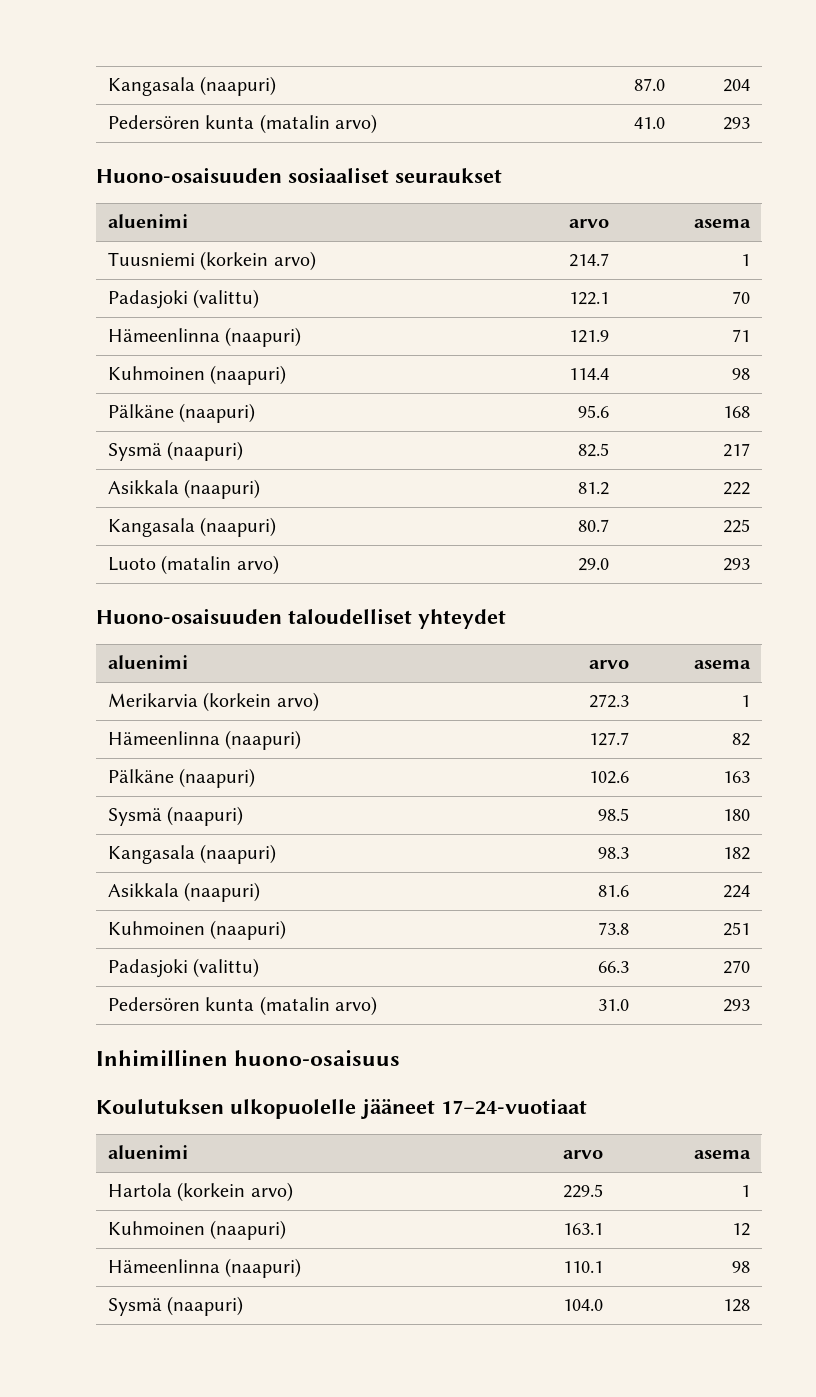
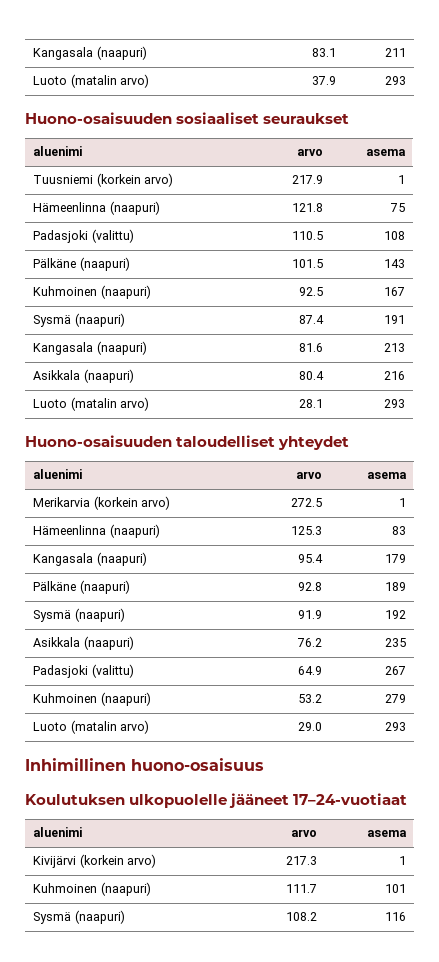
[107,76,277,96] [634,78,666,91] [723,79,751,92] [107,114,377,134] [634,117,666,129] Kangasala (naapuri) | 87.0 | 204 // Pedersören kunta (matalin arvo) | 41.0 -> [33,46,147,60] [311,48,336,57] [384,48,406,57] [33,74,149,88] [311,76,336,85] Kangasala (naapuri) | 83.1 | 211 // Luoto (matalin arvo) | 37.9
[569,253,610,267] [741,254,751,266] [107,289,260,309] [569,292,610,305] [732,291,751,304] [107,327,302,347] [569,330,610,343] [732,329,751,342] [107,365,287,385] [569,368,610,380] [732,368,751,380] [107,403,256,423] [578,405,610,418] [723,406,751,418] [107,441,244,461] [578,443,610,457] [723,443,751,457] [107,479,261,499] [578,482,610,495] [723,482,751,495] [107,517,277,537] [578,519,610,532] [723,519,751,533] [107,555,279,575] [578,558,610,571] 214.7 | 1 // Padasjoki (valittu) | 122.1 | 70 // Hämeenlinna (naapuri) | 121.9 | 71 // Kuhmoinen (naapuri) | 114.4 | 98 // Pälkäne (naapuri) | 95.6 | 168 // Sysmä (naapuri) | 82.5 | 217 // Asikkala (naapuri) | 81.2 | 222 // Kangasala (naapuri) | 80.7 | 225 // Luoto (matalin arvo) | 29.0 -> [291,175,323,184] [397,175,405,184] [33,201,160,215] [291,203,323,212] [389,203,405,212] [33,229,134,243] [291,231,323,240] [383,231,405,240] [33,257,130,271] [291,259,323,268] [383,259,405,268] [33,285,151,299] [298,287,323,296] [383,287,405,296] [33,313,125,327] [298,315,324,324] [383,315,405,324] [33,341,147,355] [298,343,323,352] [383,343,405,352] [33,369,134,383] [298,371,324,380] [383,371,405,380] [33,397,149,411] [298,399,323,408] 217.9 | 1 // Hämeenlinna (naapuri) | 121.8 | 75 // Padasjoki (valittu) | 110.5 | 108 // Pälkäne (naapuri) | 101.5 | 143 // Kuhmoinen (naapuri) | 92.5 | 167 // Sysmä (naapuri) | 87.4 | 191 // Kangasala (naapuri) | 81.6 | 213 // Asikkala (naapuri) | 80.4 | 216 // Luoto (matalin arvo) | 28.1
[589,694,630,708] [741,695,751,707] [107,730,302,750] [589,732,630,746] [732,733,751,746] [107,768,256,788] [589,771,630,784] [723,771,751,783] [107,806,244,826] [598,808,630,821] [723,809,751,821] [107,844,277,864] [598,847,630,859] [723,847,751,860] [107,882,261,902] [598,885,630,897] [723,885,751,898] [107,920,287,940] [598,922,630,935] [723,922,751,936] [107,958,260,978] [598,961,630,973] [723,960,751,974] [107,996,377,1016] [598,999,630,1011] 272.3 | 1 // Hämeenlinna (naapuri) | 127.7 | 82 // Pälkäne (naapuri) | 102.6 | 163 // Sysmä (naapuri) | 98.5 | 180 // Kangasala (naapuri) | 98.3 | 182 // Asikkala (naapuri) | 81.6 | 224 // Kuhmoinen (naapuri) | 73.8 | 251 // Padasjoki (valittu) | 66.3 | 270 // Pedersören kunta (matalin arvo) | 31.0 -> [290,498,322,507] [398,498,406,507] [33,524,160,538] [290,526,322,535] [391,526,406,535] [33,552,147,566] [297,554,323,563] [384,554,406,563] [33,580,130,594] [297,582,322,591] [384,582,406,591] [33,608,125,622] [297,610,322,619] [384,610,406,619] [33,636,134,650] [296,638,322,647] [384,638,406,647] [33,664,134,678] [297,666,322,675] [384,666,406,675] [33,692,151,706] [297,694,322,703] [384,694,406,703] [33,720,149,734] [297,722,322,731] 272.5 | 1 // Hämeenlinna (naapuri) | 125.3 | 83 // Kangasala (naapuri) | 95.4 | 179 // Pälkäne (naapuri) | 92.8 | 189 // Sysmä (naapuri) | 91.9 | 192 // Asikkala (naapuri) | 76.2 | 235 // Padasjoki (valittu) | 64.9 | 267 // Kuhmoinen (naapuri) | 53.2 | 279 // Luoto (matalin arvo) | 29.0
[107,1182,293,1202] [563,1184,604,1198] Hartola (korkein arvo) | 229.5 -> [33,854,156,868] [285,856,317,865] Kivijärvi (korkein arvo) | 217.3
[563,1223,604,1235] [732,1223,751,1236] [107,1258,302,1278] [563,1261,604,1273] [732,1261,751,1273] [107,1296,244,1316] [563,1299,604,1311] [723,1299,751,1312] 163.1 | 12 // Hämeenlinna (naapuri) | 110.1 | 98 // Sysmä (naapuri) | 104.0 | 128 -> [285,884,317,893] [384,884,406,893] [33,910,125,924] [285,912,317,921] [384,912,406,921] 111.7 | 101 // Sysmä (naapuri) | 108.2 | 116

